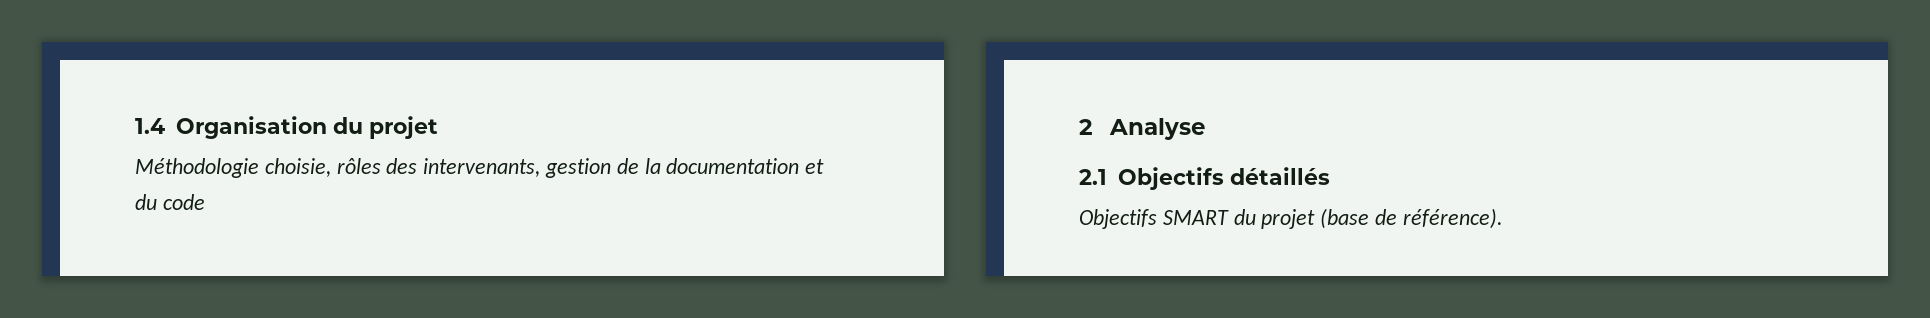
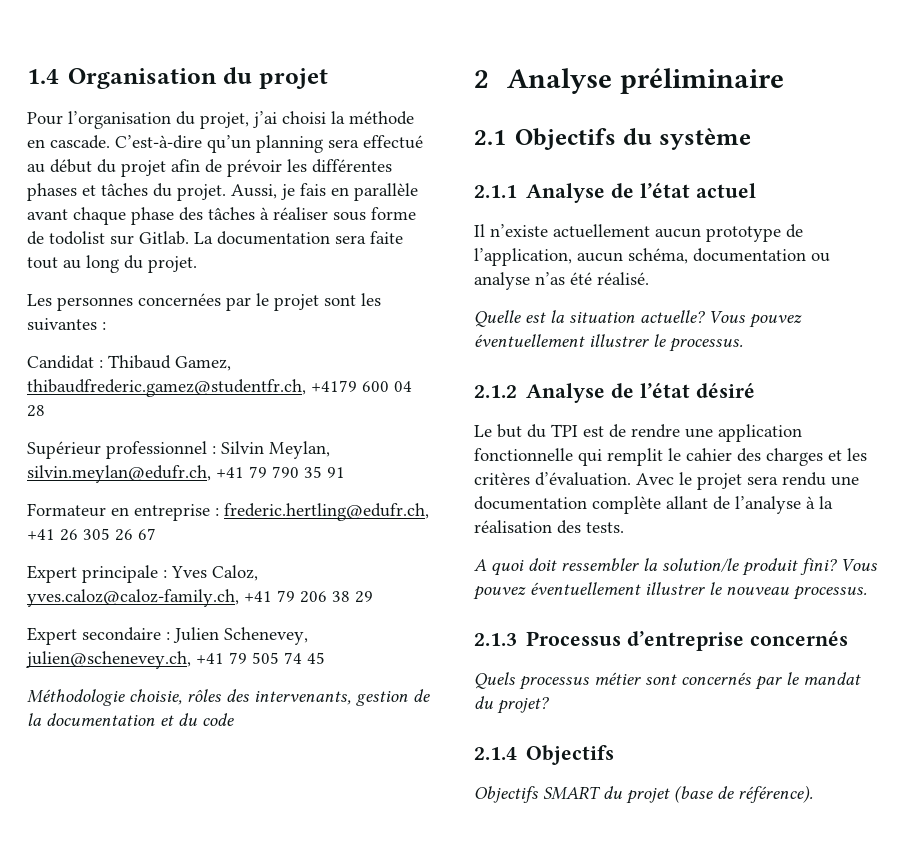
(438, 127) none -> [27,111,414,129] [27,135,423,153] [27,159,392,177] [27,183,418,201] [27,207,416,225] [27,231,403,245] [27,255,197,273] [27,293,381,311] [27,318,106,331] [27,355,231,371] [27,379,412,397] [27,405,45,417] [27,441,330,459] [27,465,345,483] [27,503,429,521] [27,528,156,541] [27,565,258,583] [27,589,373,607] [27,627,308,645] [26,651,325,669] // Pour l’organisation du projet, j’ai choisi la méthode en cascade. C’est-à-dire qu’un planning sera effectué au début du projet afin de prévoir les différentes phases et tâches du projet. Aussi, je fais en parallèle avant chaque phase des tâches à réaliser sous forme de todolist sur Gitlab. La documentation sera faite tout au long du projet. // Les personnes concernées par le projet sont les suivantes : // Candidat : Thibaud Gamez, thibaudfrederic.gamez@studentfr.ch, +4179 600 04 28 // Supérieur professionnel : Silvin Meylan, silvin.meylan@edufr.ch, +41 79 790 35 91 // Formateur en entreprise : frederic.hertling@edufr.ch, +41 26 305 26 67 // Expert principale : Yves Caloz, yves.caloz@caloz-family.ch, +41 79 206 38 29 // Expert secondaire : Julien Schenevey, julien@schenevey.ch, +41 79 505 74 45
(1206, 129) none -> [620,68,785,94] préliminaire
[1229,167,1330,185] détaillés -> [623,128,751,150] [474,183,756,203] [474,224,803,242] [474,248,830,266] [474,272,649,290] [474,310,802,328] [474,334,743,352] [474,383,755,403] [474,424,802,442] [474,448,867,466] [474,472,859,490] [474,496,833,514] [474,520,624,534] [474,558,877,576] [473,582,867,600] [474,631,848,651] [474,672,861,690] [474,696,549,714] [474,745,615,765] du système // 2.1.1 Analyse de l’état actuel // Il n’existe actuellement aucun prototype de l’application, aucun schéma, documentation ou analyse n’as été réalisé. // Quelle est la situation actuelle? Vous pouvez éventuellement illustrer le processus. // 2.1.2 Analyse de l’état désiré // Le but du TPI est de rendre une application fonctionnelle qui remplit le cahier des charges et les critères d’évaluation. Avec le projet sera rendu une documentation complète allant de l’analyse à la réalisation des tests. // A quoi doit ressembler la solution/le produit fini? Vous pouvez éventuellement illustrer le nouveau processus. // 2.1.3 Processus d’entreprise concernés // Quels processus métier sont concernés par le mandat du projet? // 2.1.4 Objectifs

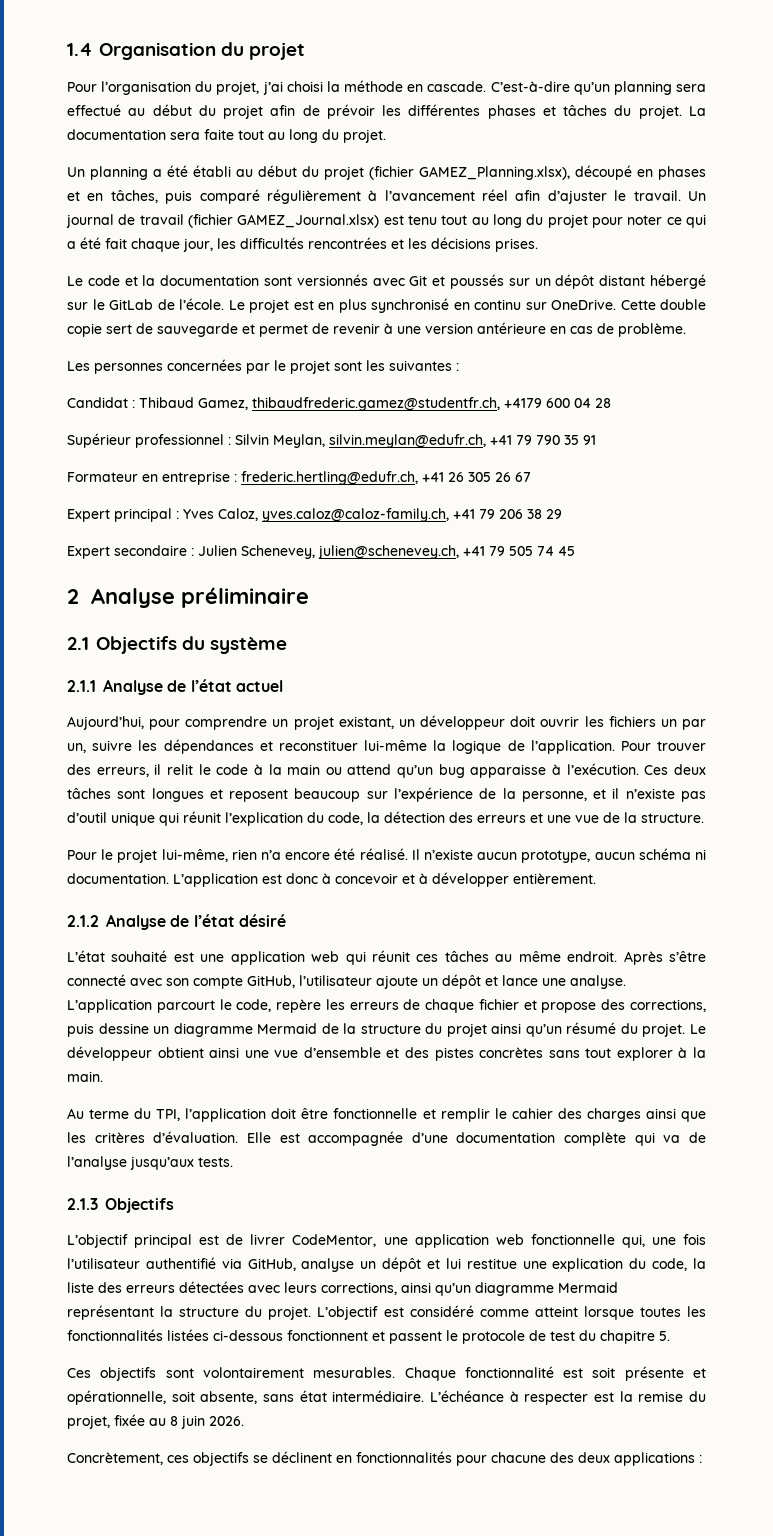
[231,183,418,201] [27,207,416,225] [27,231,189,245] Aussi, je fais en parallèle avant chaque phase des tâches à réaliser sous forme de todolist sur Gitlab. -> (682, 112) none
(197, 264) none -> [67,165,706,180] [67,189,706,204] [66,214,706,228] [67,237,538,252] [67,274,706,289] [67,298,706,313] [67,322,686,337] // Un planning a été établi au début du projet (fichier GAMEZ_Planning.xlsx), découpé en phases et en tâches, puis comparé régulièrement à l’avancement réel afin d’ajuster le travail. Un journal de travail (fichier GAMEZ_Journal.xlsx) est tenu tout au long du projet pour noter ce qui a été fait chaque jour, les difficultés rencontrées et les décisions prises. // Le code et la documentation sont versionnés avec Git et poussés sur un dépôt distant hébergé sur le GitLab de l’école. Le projet est en plus synchronisé en continu sur OneDrive. Cette double copie sert de sauvegarde et permet de revenir à une version antérieure en cas de problème.
[82,565,158,583] principale -> [114,508,172,522] principal
[27,689,430,706] [27,713,234,726] // Méthodologie choisie, rôles des intervenants, gestion de la documentation et du code -> (575, 551) none
[474,224,803,242] [474,248,830,266] [474,272,649,290] [474,310,802,328] [474,334,743,352] Il n’existe actuellement aucun prototype de l’application, aucun schéma, documentation ou analyse n’as été réalisé. // Quelle est la situation actuelle? Vous pouvez éventuellement illustrer le processus. -> [67,715,706,730] [67,739,706,754] [67,763,706,778] [67,787,707,802] [67,811,704,826] [67,848,706,863] [67,872,596,887] Aujourd’hui, pour comprendre un projet existant, un développeur doit ouvrir les fichiers un par un, suivre les dépendances et reconstituer lui-même la logique de l’application. Pour trouver des erreurs, il relit le code à la main ou attend qu’un bug apparaisse à l’exécution. Ces deux tâches sont longues et reposent beaucoup sur l’expérience de la personne, et il n’existe pas d’outil unique qui réunit l’explication du code, la détection des erreurs et une vue de la structure. // Pour le projet lui-même, rien n’a encore été réalisé. Il n’existe aucun prototype, aucun schéma ni documentation. L’application est donc à concevoir et à développer entièrement.
[474,424,802,442] [474,448,663,466] Le but du TPI est de rendre une application fonctionnelle qui remplit -> [67,950,707,965] [67,974,626,989] [67,999,706,1013] [67,1022,706,1037] [67,1046,706,1061] [67,1071,103,1082] [67,1108,490,1122] L’état souhaité est une application web qui réunit ces tâches au même endroit. Après s’être connecté avec son compte GitHub, l’utilisateur ajoute un dépôt et lance une analyse. L’application parcourt le code, repère les erreurs de chaque fichier et propose des corrections, puis dessine un diagramme Mermaid de la structure du projet ainsi qu’un résumé du projet. Le développeur obtient ainsi une vue d’ensemble et des pistes concrètes sans tout explorer à la main. // Au terme du TPI, l’application doit être fonctionnelle et remplir
[828,450,842,461] et -> [645,1108,707,1122] ainsi que
[636,472,859,490] [474,496,833,514] [474,520,624,534] [474,558,877,576] [473,582,867,600] [474,631,848,651] [474,672,861,690] [474,696,549,714] [474,745,615,765] [474,785,813,804] Avec le projet sera rendu une documentation complète allant de l’analyse à la réalisation des tests. // A quoi doit ressembler la solution/le produit fini? Vous pouvez éventuellement illustrer le nouveau processus. // 2.1.3 Processus d’entreprise concernés // Quels processus métier sont concernés par le mandat du projet? // 2.1.4 Objectifs // Objectifs SMART du projet (base de référence). -> [246,1131,706,1146] [67,1156,233,1170] [67,1198,174,1213] [67,1234,707,1248] [67,1257,706,1272] [67,1281,618,1296] [67,1305,706,1320] [67,1329,670,1344] [67,1366,706,1381] [67,1390,706,1405] [67,1414,244,1429] [67,1451,702,1466] Elle est accompagnée d’une documentation complète qui va de l’analyse jusqu’aux tests. // 2.1.3 Objectifs // L’objectif principal est de livrer CodeMentor, une application web fonctionnelle qui, une fois l’utilisateur authentifié via GitHub, analyse un dépôt et lui restitue une explication du code, la liste des erreurs détectées avec leurs corrections, ainsi qu’un diagramme Mermaid représentant la structure du projet. L’objectif est considéré comme atteint lorsque toutes les fonctionnalités listées ci-dessous fonctionnent et passent le protocole de test du chapitre 5. // Ces objectifs sont volontairement mesurables. Chaque fonctionnalité est soit présente et opérationnelle, soit absente, sans état intermédiaire. L’échéance à respecter est la remise du projet, fixée au 8 juin 2026. // Concrètement, ces objectifs se déclinent en fonctionnalités pour chacune des deux applications :

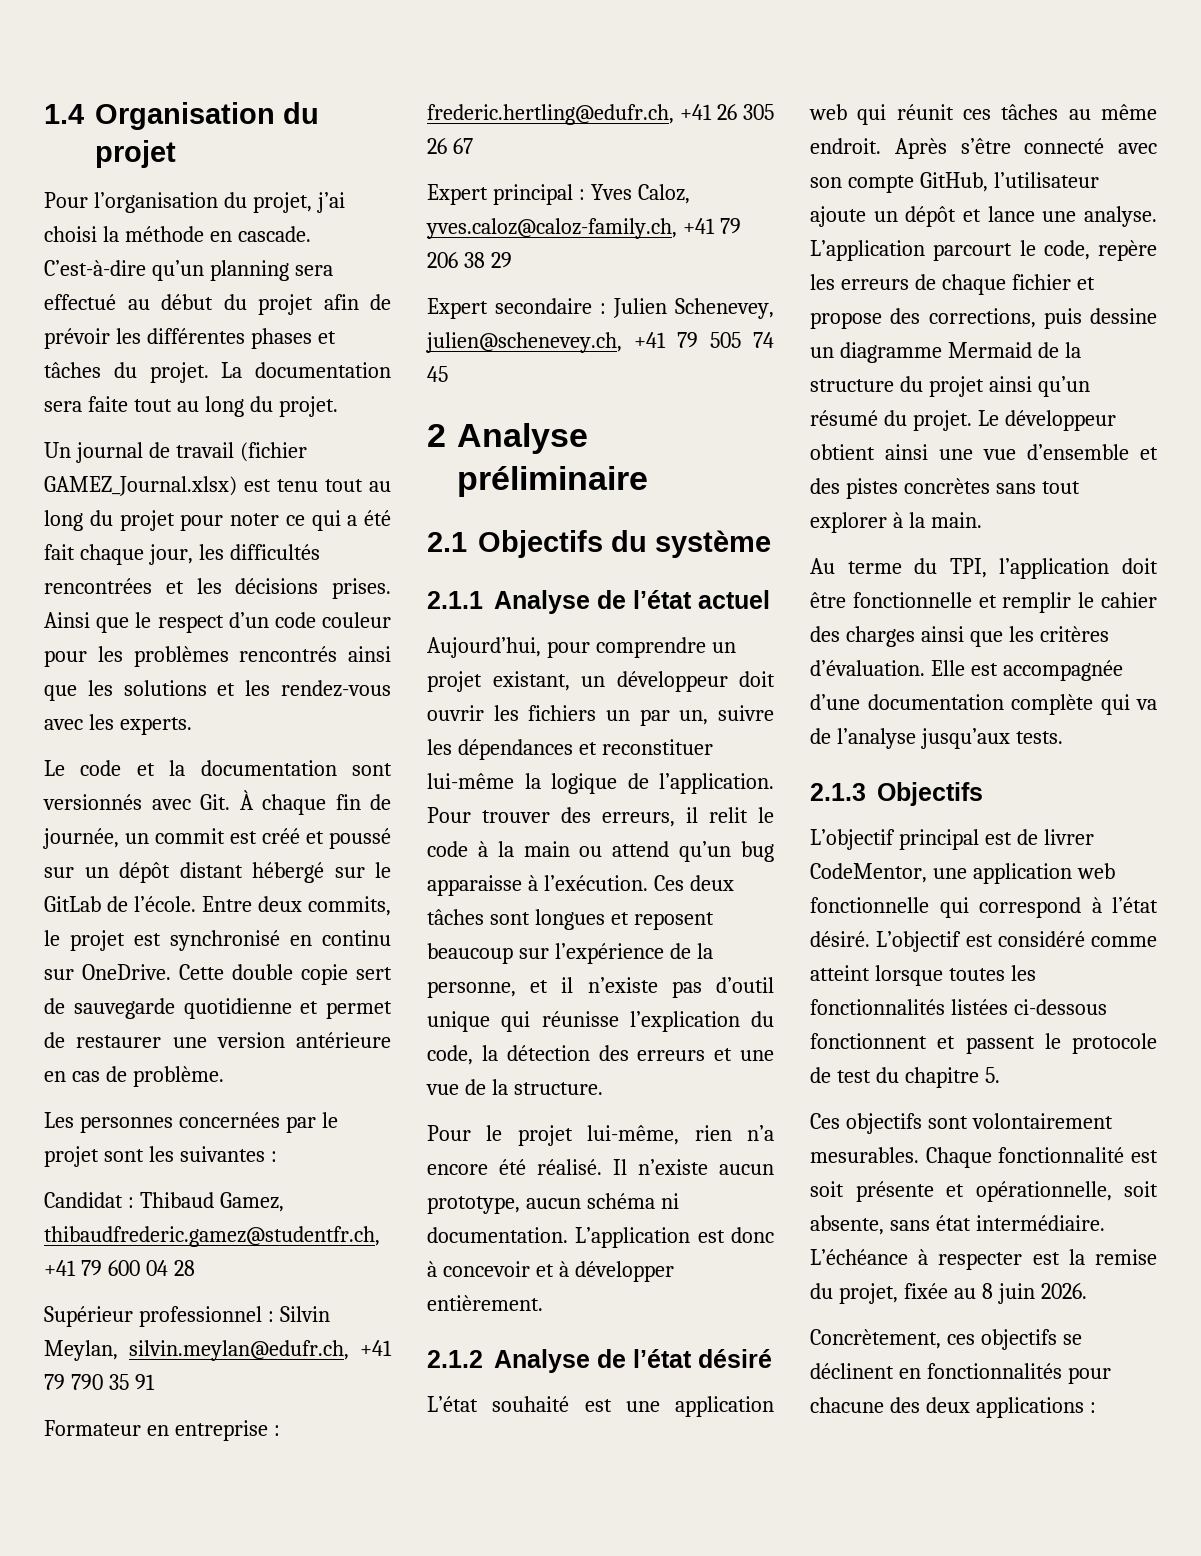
[90,165,706,180] [67,189,706,204] planning a été établi au début du projet (fichier GAMEZ_Planning.xlsx), découpé en phases et en tâches, puis comparé régulièrement à l’avancement réel afin d’ajuster le travail. Un -> (71, 450) none
(538, 245) none -> [44,612,391,633] [44,646,391,667] [44,680,392,701] [44,714,192,735] Ainsi que le respect d’un code couleur pour les problèmes rencontrés ainsi que les solutions et les rendez-vous avec les experts.
[409,274,505,289] Git et poussés -> [200,790,391,815] [43,828,391,849] Git. À chaque fin de journée, un commit est créé et poussé
[228,299,367,313] Le projet est en plus -> [202,896,391,916] [44,930,161,951] Entre deux commits, le projet est
(238, 330) none -> [183,998,292,1019] quotidienne
[333,323,393,334] revenir à -> [76,1035,162,1048] restaurer
[504,398,542,408] +4179 -> [44,1260,102,1276] +41 79
[183,811,221,823] réunit -> [541,1011,619,1027] réunisse
[621,1234,707,1248] [67,1257,706,1272] [67,1281,618,1296] [67,1305,312,1320] qui, une fois l’utilisateur authentifié via GitHub, analyse un dépôt et lui restitue une explication du code, la liste des erreurs détectées avec leurs corrections, ainsi qu’un diagramme Mermaid représentant la structure du projet. -> [939,897,1158,918] [810,931,870,947] qui correspond à l’état désiré.

